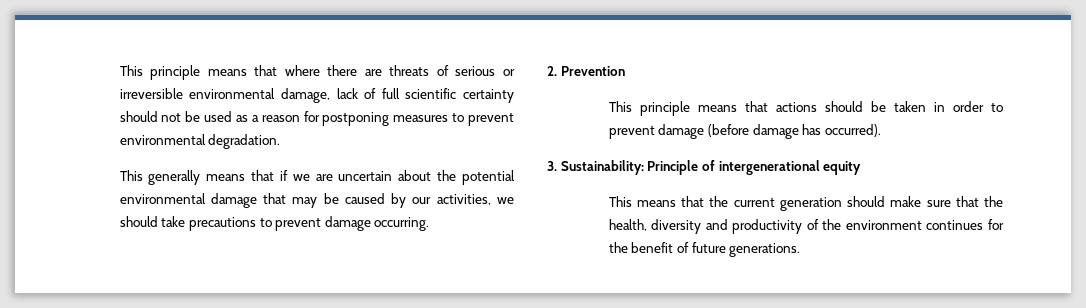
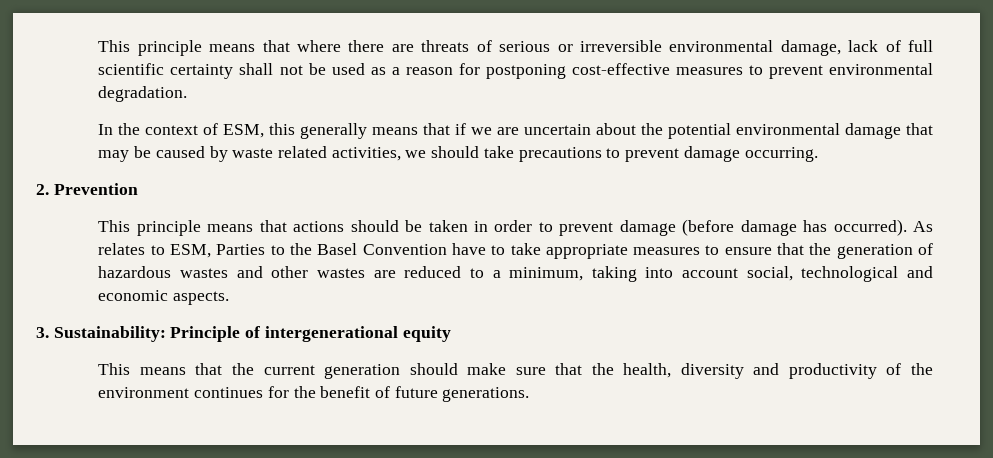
[119,111,158,122] should -> [239,63,274,75] shall
(390, 119) none -> [571,63,670,75] cost-effective
[119,170,143,181] This -> [98,123,296,138] In the context of ESM, this
[412,197,432,204] our -> [232,146,328,158] waste related
(881, 130) none -> [913,221,934,232] [98,243,934,259] [98,266,934,282] [98,290,230,305] As relates to ESM, Parties to the Basel Convention have to take appropriate measures to ensure that the generation of hazardous wastes and other wastes are reduced to a minimum, taking into account social, technological and economic aspects.

